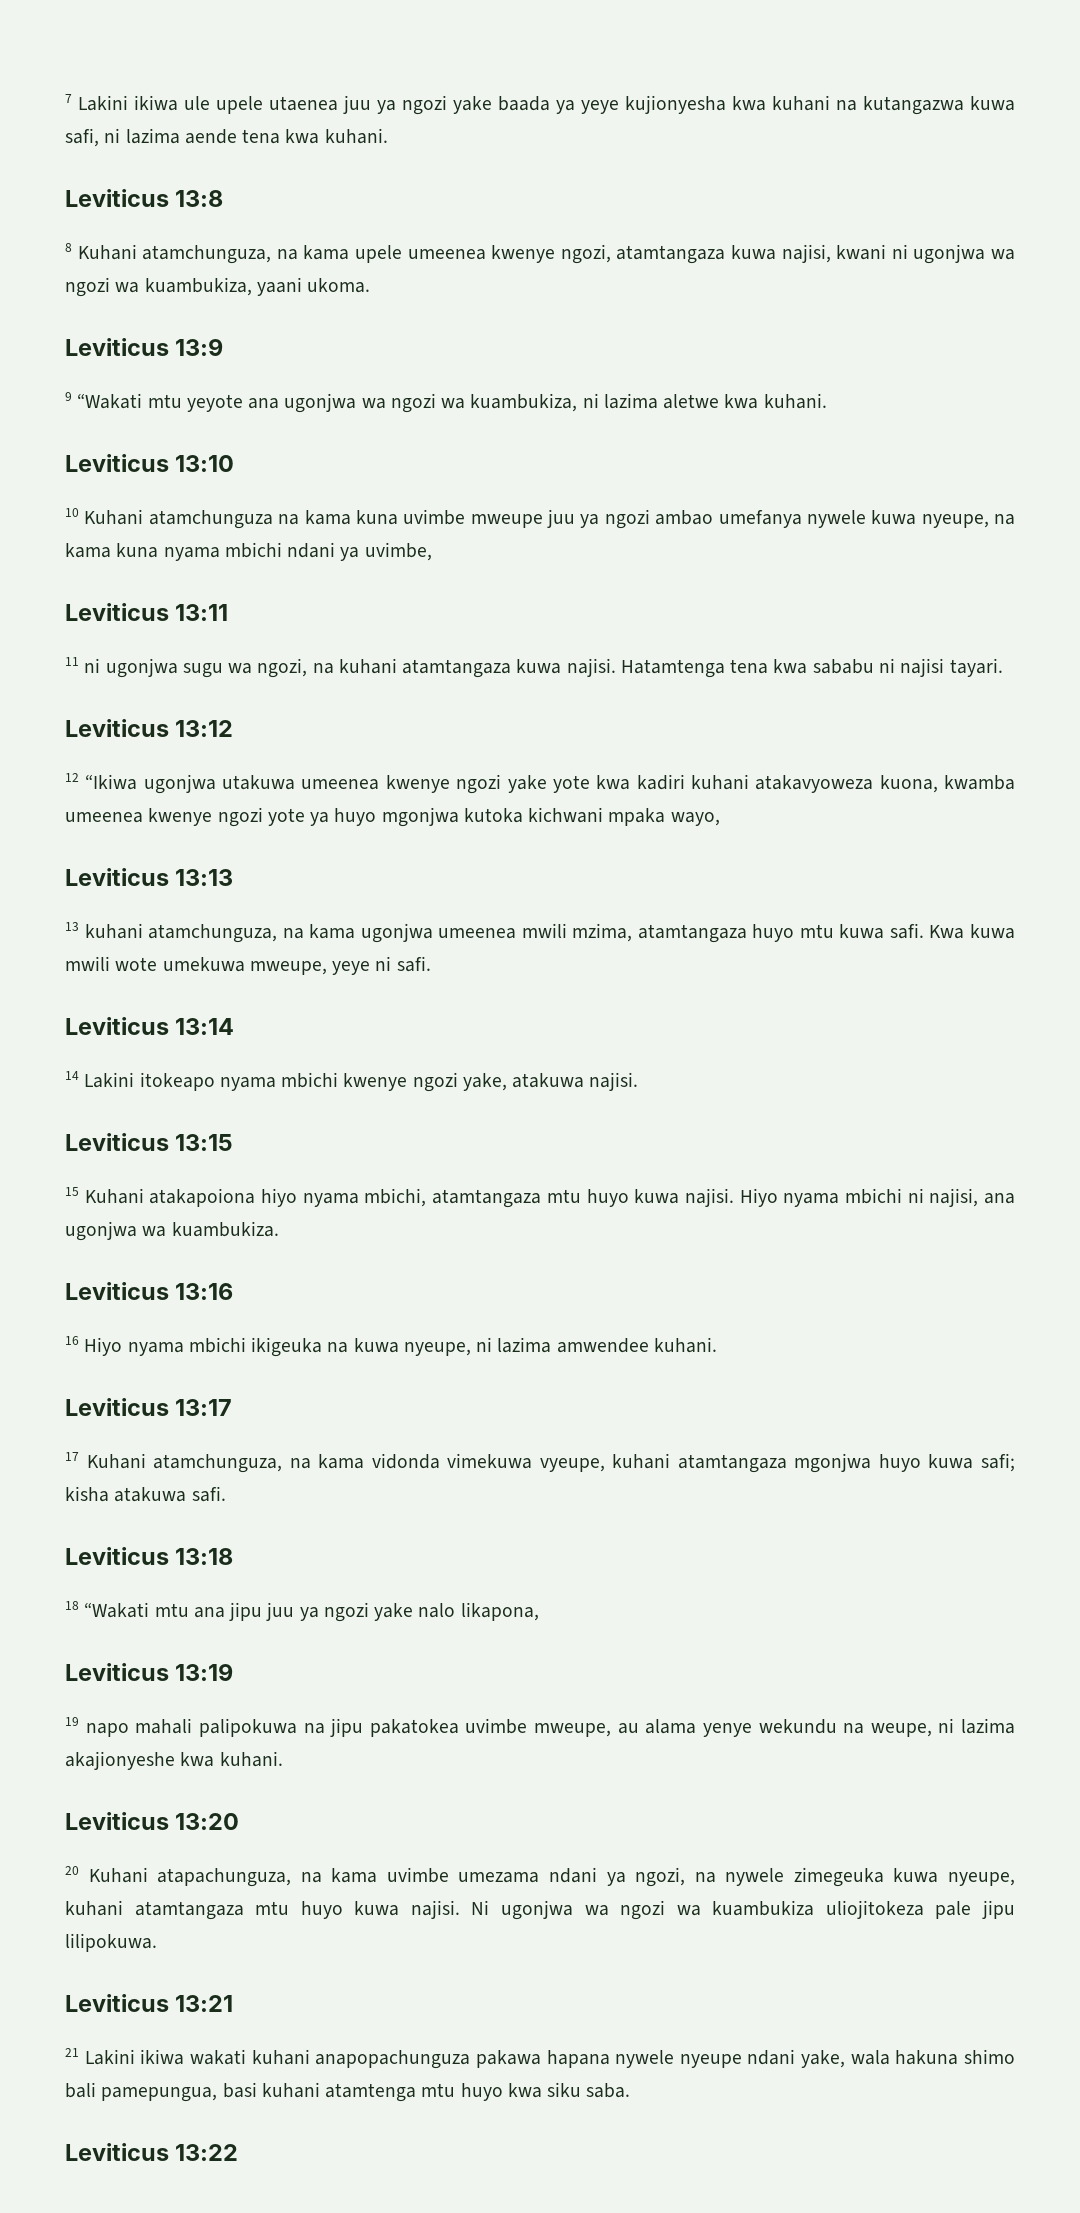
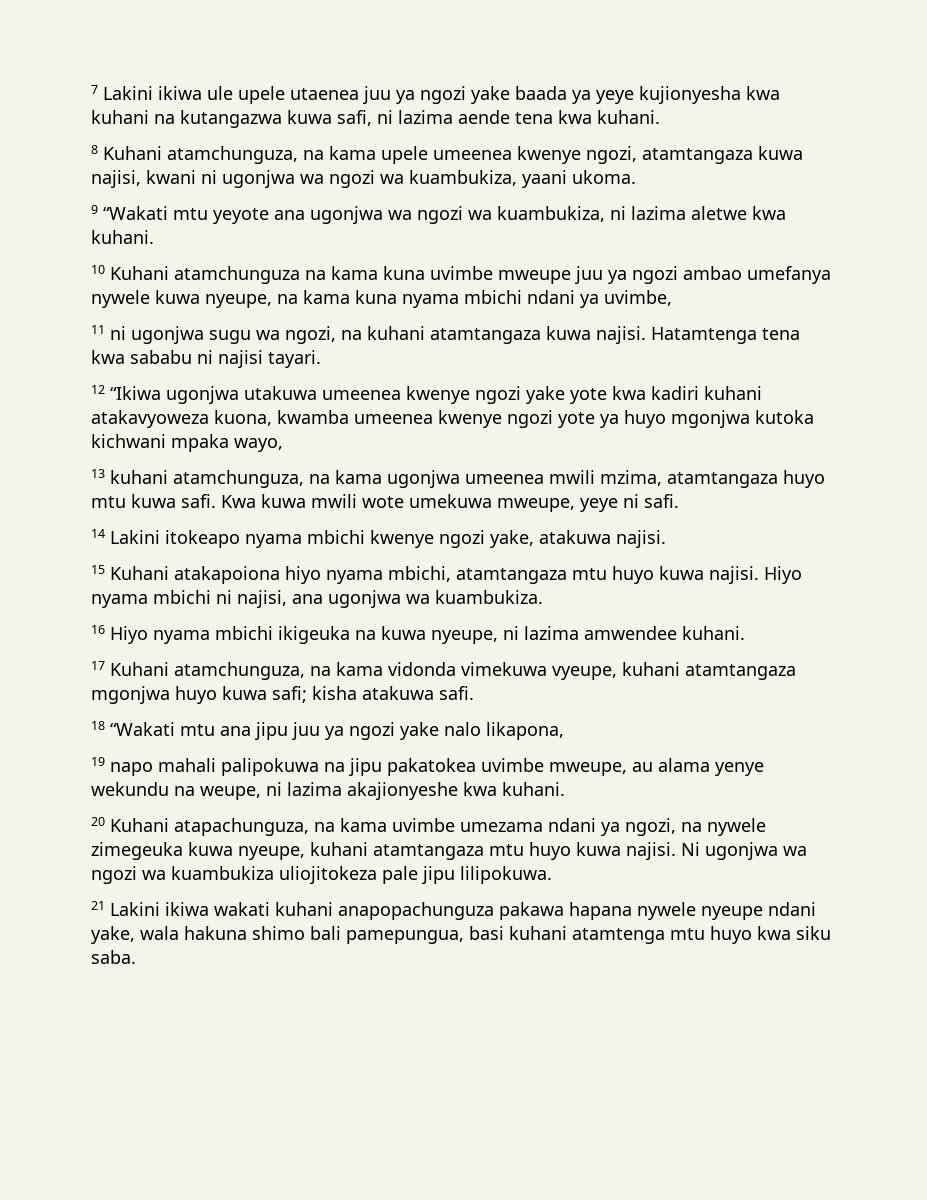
[65,189,224,207] // Leviticus 13:8 -> (660, 117) none
[65,338,224,356] // Leviticus 13:9 -> (636, 177) none
[65,454,235,472] // Leviticus 13:10 -> (154, 237) none
[65,603,229,621] // Leviticus 13:11 -> (672, 298) none
[65,719,234,737] // Leviticus 13:12 -> (321, 359) none
[65,868,234,886] // Leviticus 13:13 -> (283, 445) none
[65,1017,235,1035] // Leviticus 13:14 -> (679, 501) none
[65,1133,234,1151] // Leviticus 13:15 -> (666, 539) none
[65,1282,234,1300] // Leviticus 13:16 -> (543, 597) none
[65,1398,233,1416] // Leviticus 13:17 -> (745, 633) none
[65,1547,234,1565] // Leviticus 13:18 -> (474, 693) none
[65,1663,234,1681] // Leviticus 13:19 -> (564, 731) none
[65,1812,240,1830] // Leviticus 13:20 -> (565, 789) none
[65,1994,234,2012] // Leviticus 13:21 -> (552, 875) none
[65,2143,239,2161] // Leviticus 13:22 -> (136, 957) none

